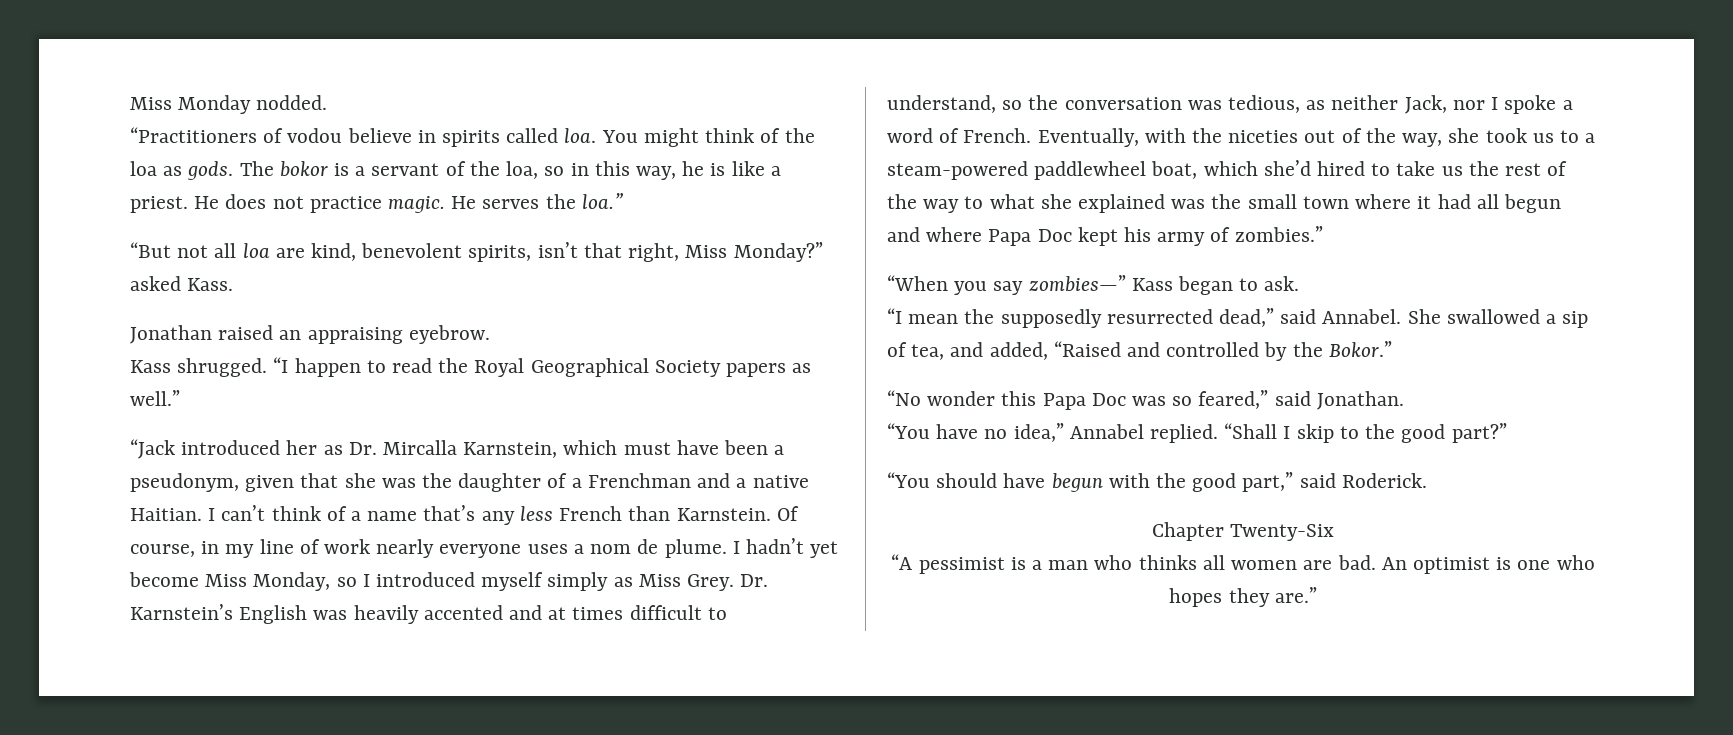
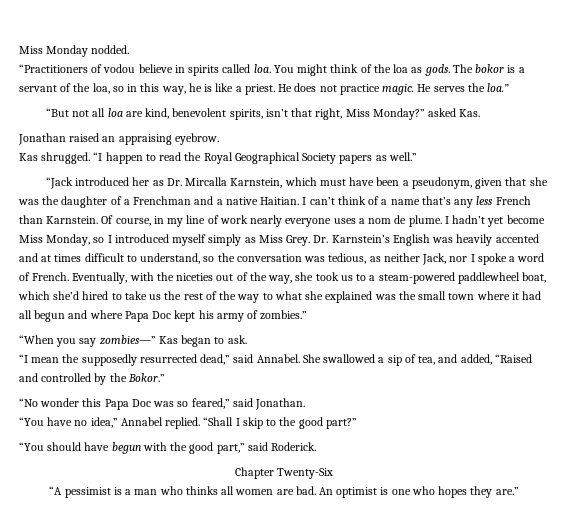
[187,278,234,291] Kass. -> [459,109,481,117] Kas.
[130,360,171,373] Kass -> [19,153,38,161] Kas
[1131,278,1173,291] Kass -> [158,336,178,344] Kas

